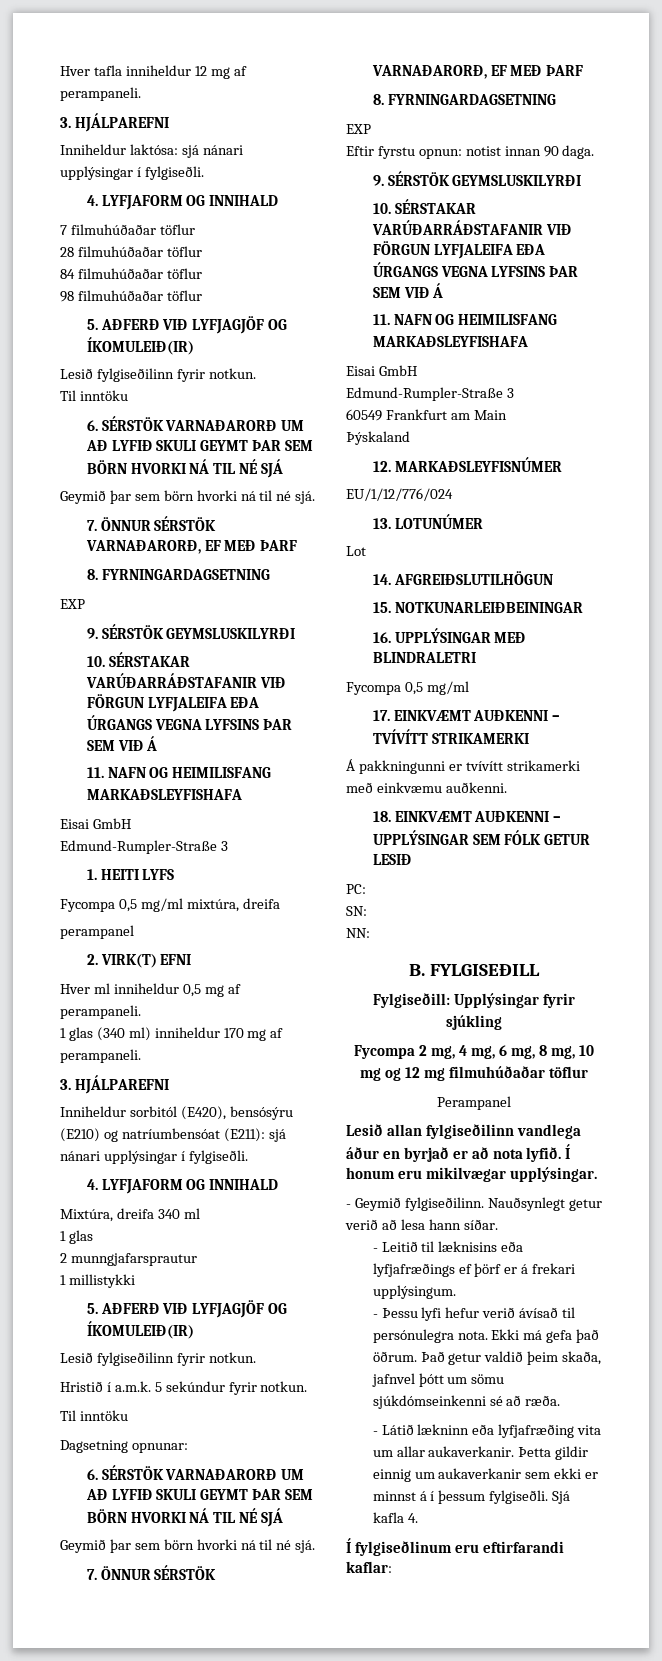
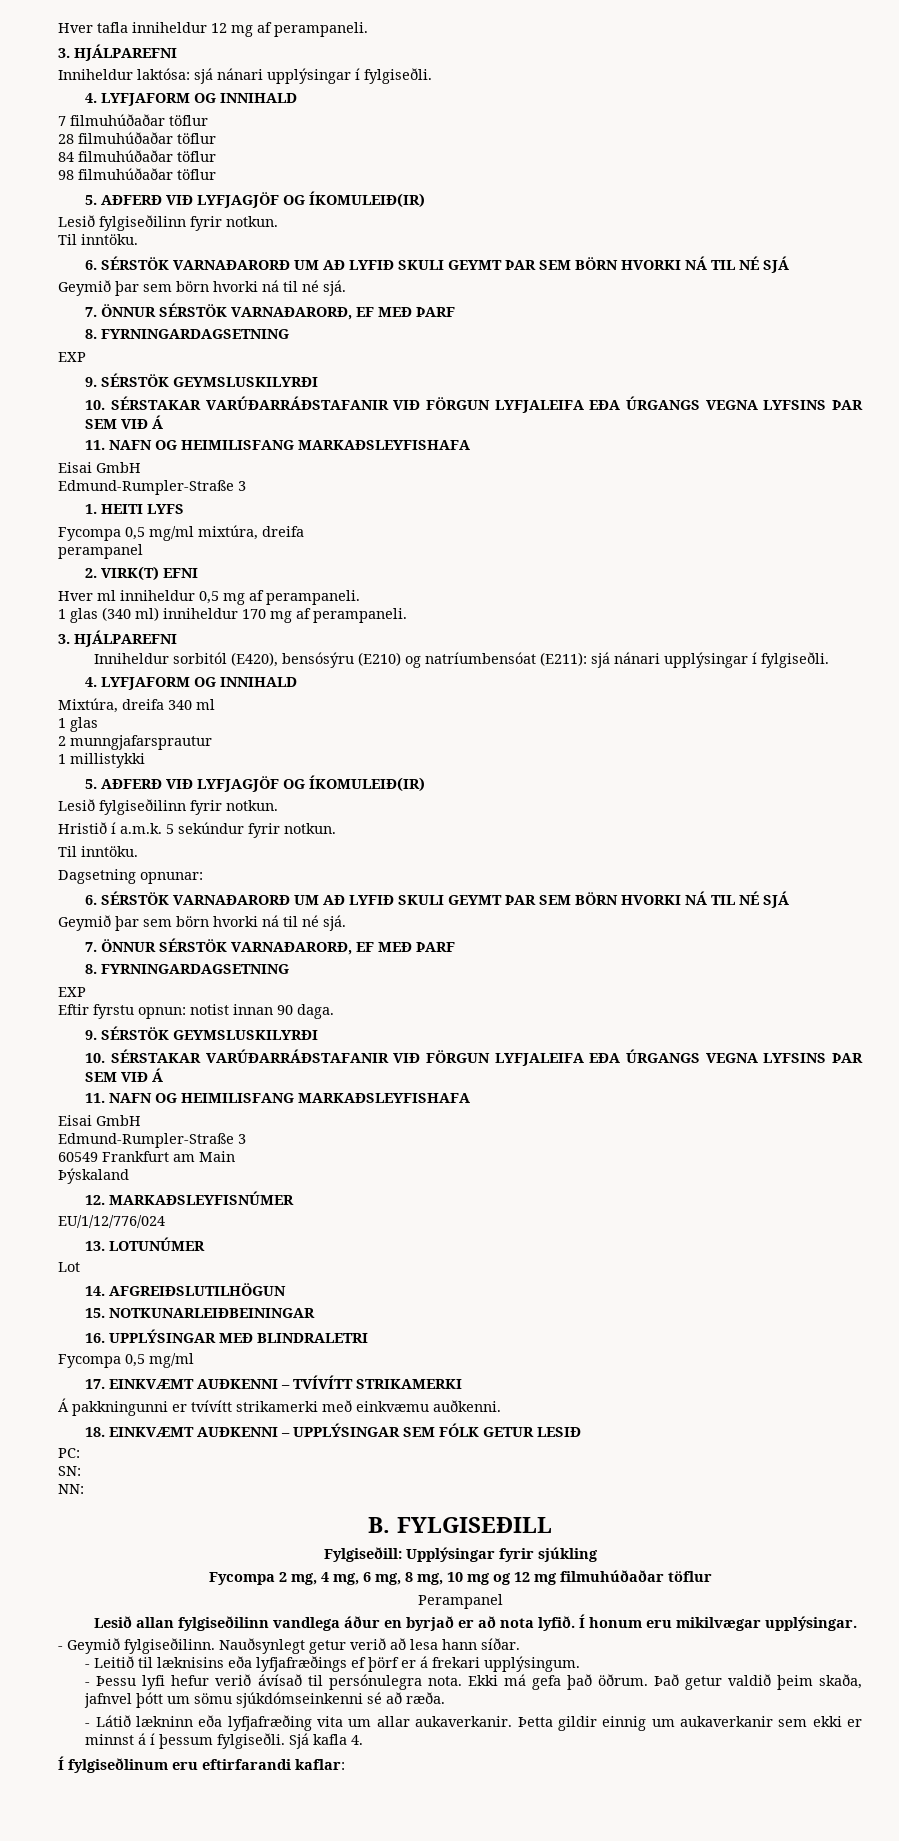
[79,390,128,401] inntöku -> [81,234,138,245] inntöku.
[79,1410,128,1421] inntöku -> [81,846,138,857] inntöku.

